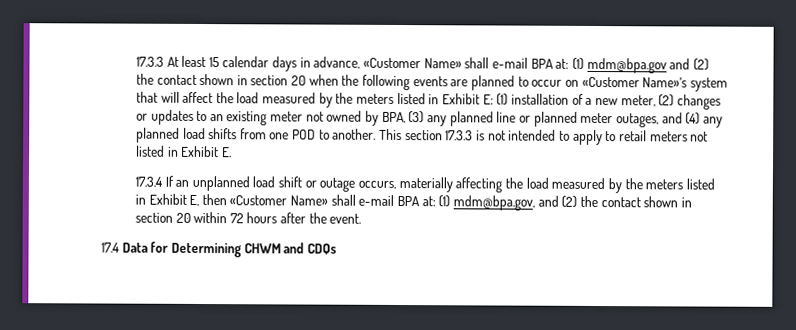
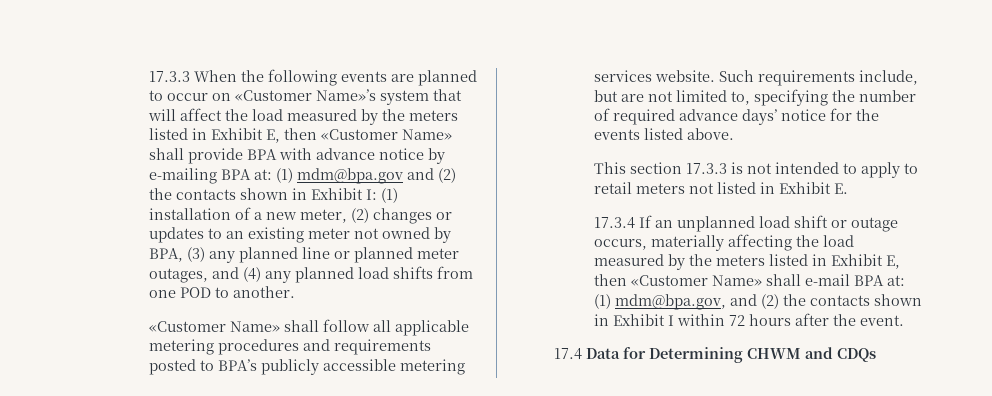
[135,55,709,74] [135,73,339,86] 17.3.3 At least 15 calendar days in advance, «Customer Name» shall e-mail BPA at: (1) mdm@bpa.gov and (2) the contact shown in section 20 when -> [149,70,238,82] 17.3.3 When
[482,94,494,105] E: -> [266,128,453,143] [149,148,446,164] [149,168,457,184] [149,188,378,200] E, then «Customer Name» shall provide BPA with advance notice by e-mailing BPA at: (1) mdm@bpa.gov and (2) the contacts shown in Exhibit I:
(377, 134) none -> [149,319,470,336] [149,339,432,355] [149,359,466,375] [594,70,919,86] [594,89,917,106] [594,108,880,125] [594,128,735,140] // «Customer Name» shall follow all applicable metering procedures and requirements posted to BPA’s publicly accessible metering services website. Such requirements include, but are not limited to, specifying the number of required advance days’ notice for the events listed above. //
[600,196,692,208] [134,212,191,223] contact shown in section 20 -> [810,294,923,306] [594,314,675,326] contacts shown in Exhibit I

